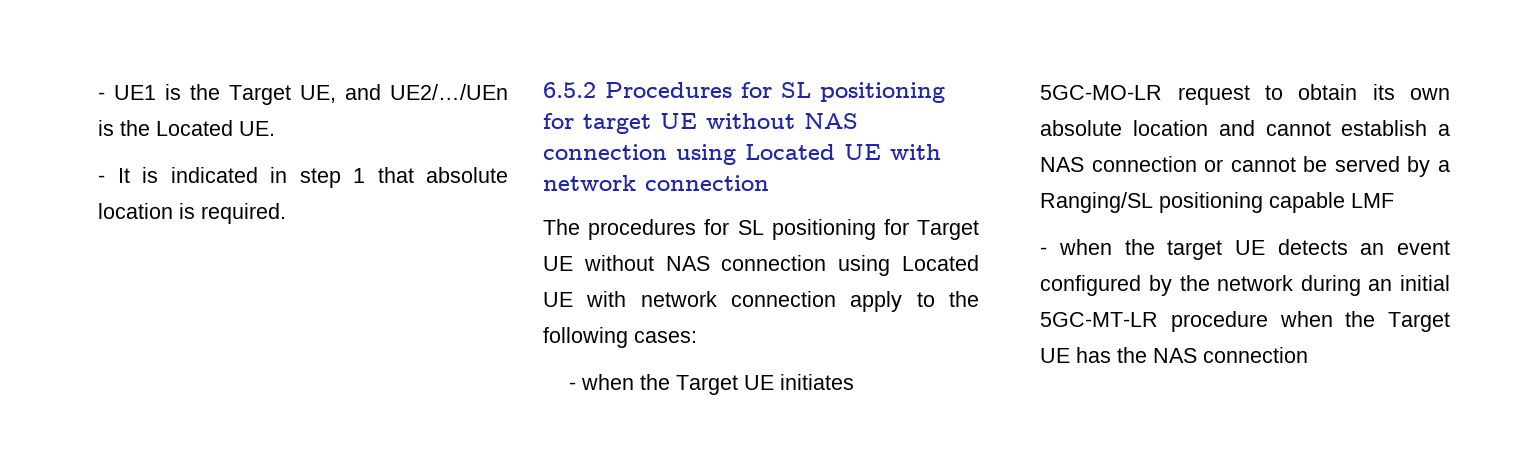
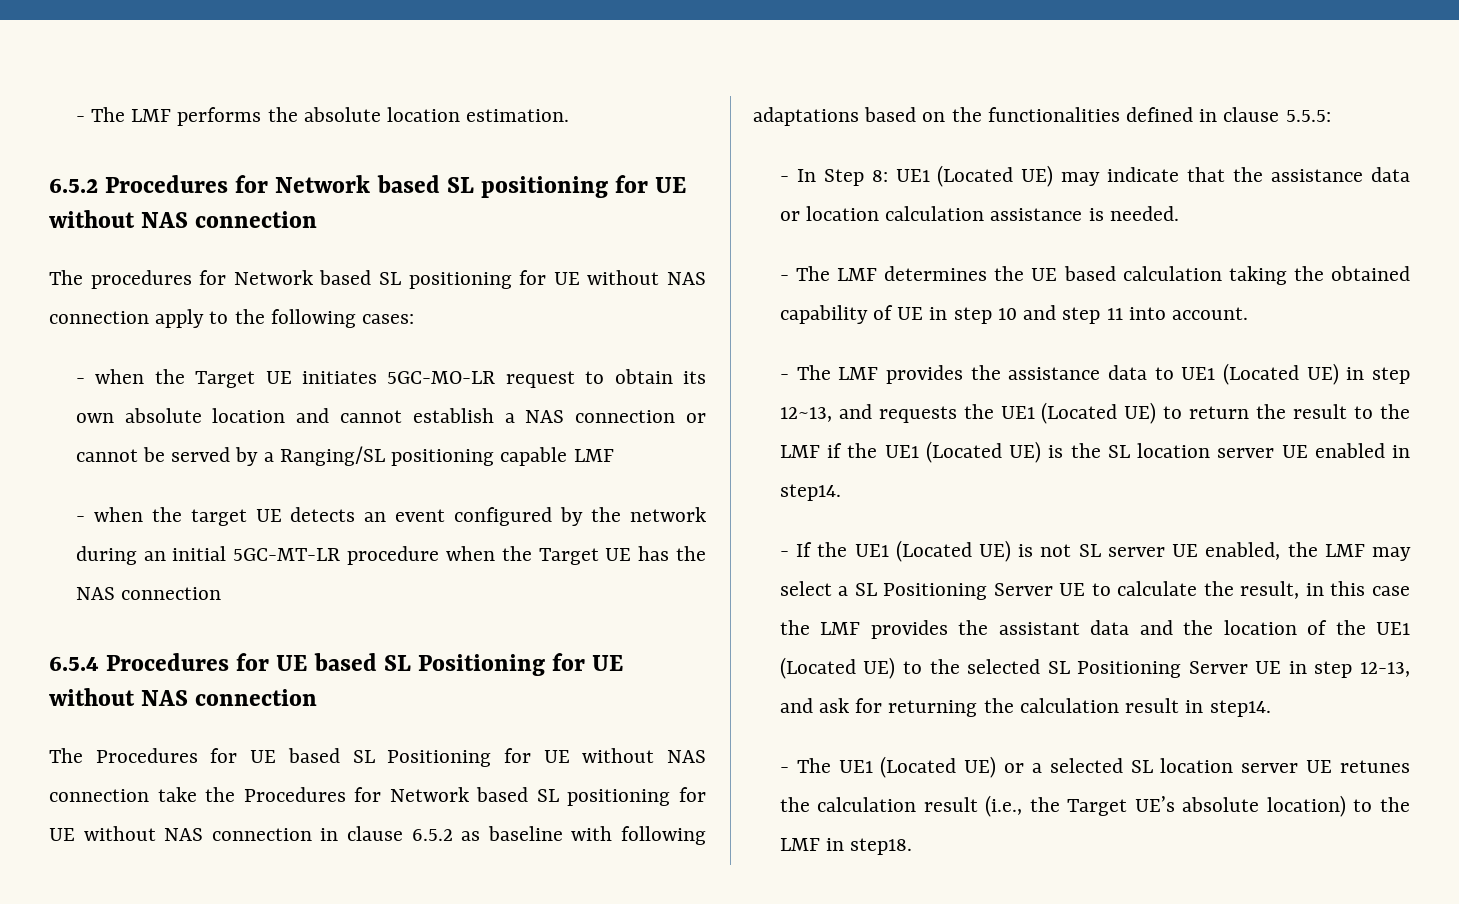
[98,84,509,105] [98,120,276,136] [98,167,508,188] [98,203,287,224] - UE1 is the Target UE, and UE2/…/UEn is the Located UE. // - It is indicated in step 1 that absolute location is required. -> [75,107,570,126] - The LMF performs the absolute location estimation.
[781,82,945,103] [543,113,858,134] [543,144,941,165] [543,175,769,191] SL positioning for target UE without NAS connection using Located UE with network connection -> [275,175,687,198] [49,210,318,228] Network based SL positioning for UE without NAS connection
[737,219,979,240] [543,255,979,276] [543,291,836,307] SL positioning for Target UE without NAS connection using Located UE with network connection -> [233,270,707,289] [49,311,149,324] Network based SL positioning for UE without NAS connection
(1309, 355) none -> [49,653,624,676] [49,688,318,706] [49,748,706,767] [49,787,706,806] [49,826,707,845] [753,107,1331,126] [779,165,1410,187] [779,206,1179,221] [779,266,1410,285] [779,305,1248,324] [779,363,1410,385] [779,402,1410,424] [779,441,1410,463] [779,484,841,501] [779,540,1411,562] [779,581,1410,600] [779,620,1410,639] [779,657,1410,679] [779,698,1271,717] [779,756,1410,778] [779,795,1410,817] [779,838,913,855] // 6.5.4 Procedures for UE based SL Positioning for UE without NAS connection // The Procedures for UE based SL Positioning for UE without NAS connection take the Procedures for Network based SL positioning for UE without NAS connection in clause 6.5.2 as baseline with following adaptations based on the functionalities defined in clause 5.5.5: // - In Step 8: UE1 (Located UE) may indicate that the assistance data or location calculation assistance is needed. // - The LMF determines the UE based calculation taking the obtained capability of UE in step 10 and step 11 into account. // - The LMF provides the assistance data to UE1 (Located UE) in step 12~13, and requests the UE1 (Located UE) to return the result to the LMF if the UE1 (Located UE) is the SL location server UE enabled in step14. // - If the UE1 (Located UE) is not SL server UE enabled, the LMF may select a SL Positioning Server UE to calculate the result, in this case the LMF provides the assistant data and the location of the UE1 (Located UE) to the selected SL Positioning Server UE in step 12-13, and ask for returning the calculation result in step14. // - The UE1 (Located UE) or a selected SL location server UE retunes the calculation result (i.e., the Target UE’s absolute location) to the LMF in step18.

